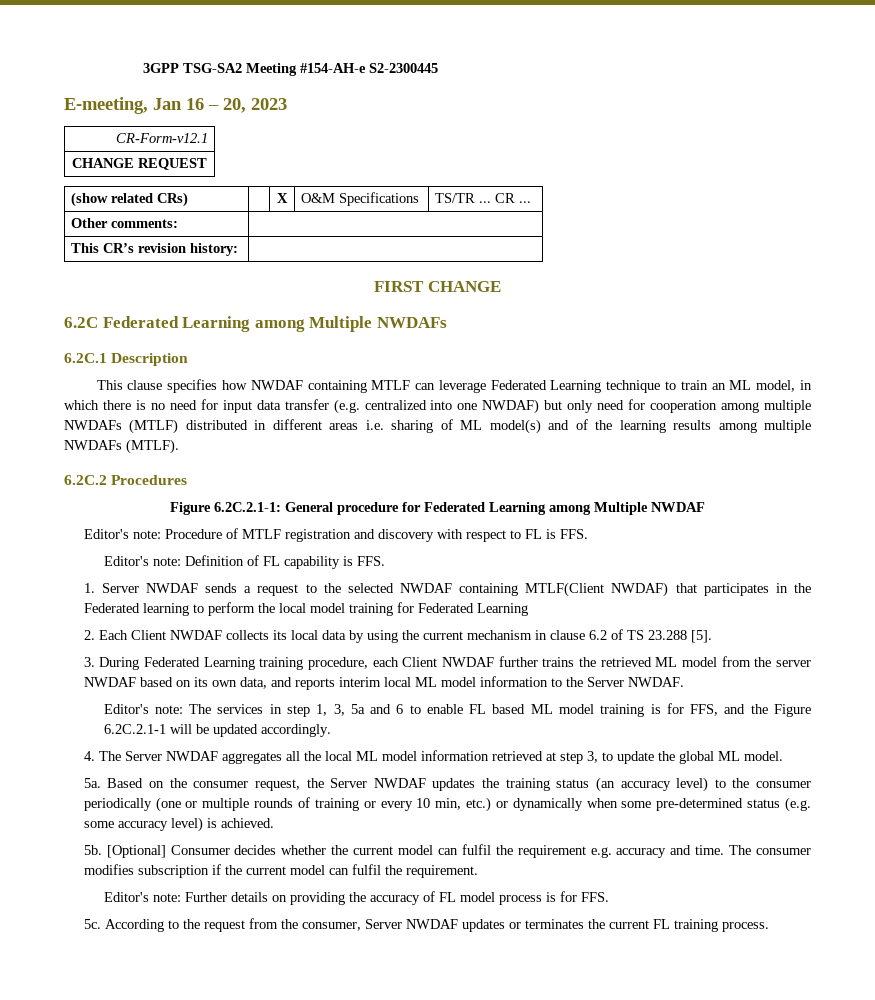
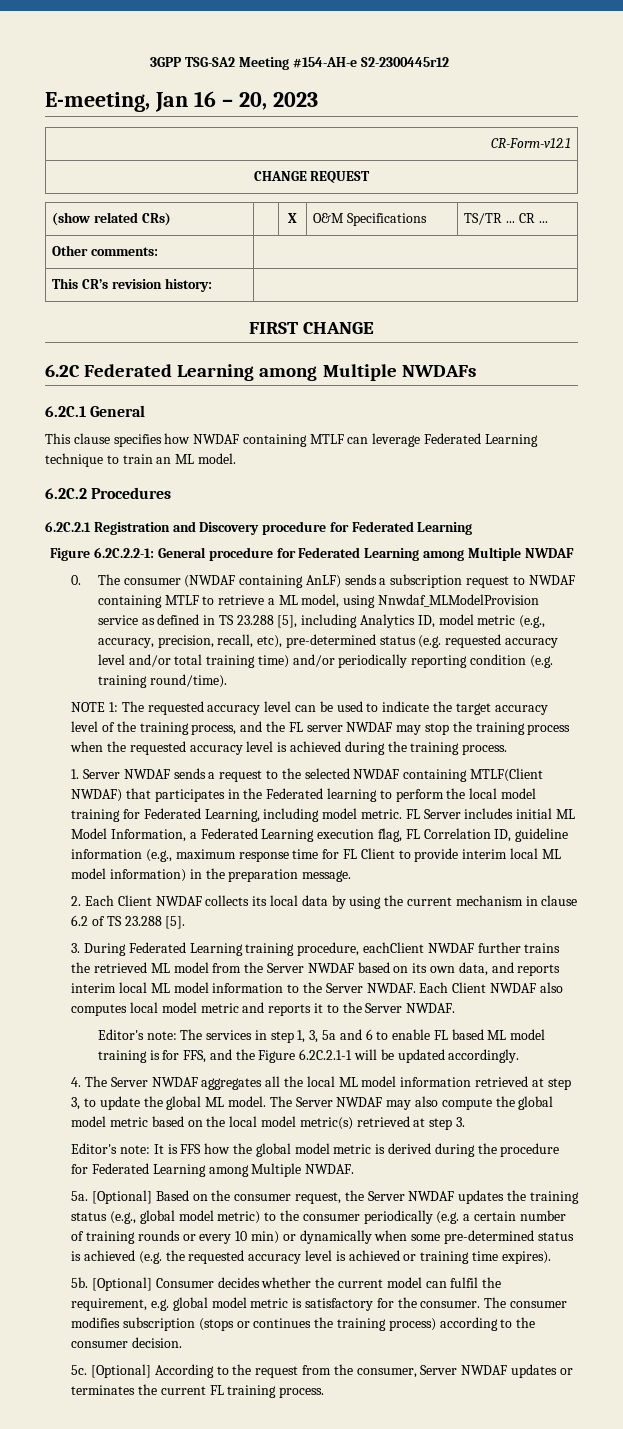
[369,63,439,73] S2-2300445 -> [360,57,449,67] S2-2300445r12
[111,353,189,366] Description -> [90,405,146,417] General
[756,380,812,392] [64,399,812,414] [64,419,812,434] [64,439,179,454] [64,475,188,485] [170,502,281,515] model, in which there is no need for input data transfer (e.g. centralized into one NWDAF) but only need for cooperation among multiple NWDAFs (MTLF) distributed in different areas i.e. sharing of ML model(s) and of the learning results among multiple NWDAFs (MTLF). // 6.2C.2 Procedures // Figure 6.2C.2.1-1: -> [197,453,236,464] [45,487,172,499] [45,521,473,535] [50,547,155,561] model. // 6.2C.2 Procedures // 6.2C.2.1 Registration and Discovery procedure for Federated Learning // Figure 6.2C.2.2-1:
[83,528,588,542] [103,555,385,569] Editor's note: Procedure of MTLF registration and discovery with respect to FL is FFS. // Editor's note: Definition of FL capability is FFS. -> [71,574,575,588] [97,594,539,608] [97,614,546,628] [97,634,558,648] [97,654,553,668] [97,674,227,688] [71,701,548,715] [71,721,571,735] [70,741,508,755] 0. The consumer (NWDAF containing AnLF) sends a subscription request to NWDAF containing MTLF to retrieve a ML model, using Nnwdaf_MLModelProvision service as defined in TS 23.288 [5], including Analytics ID, model metric (e.g., accuracy, precision, recall, etc), pre-determined status (e.g. requested accuracy level and/or total training time) and/or periodically reporting condition (e.g. training round/time). // NOTE 1: The requested accuracy level can be used to indicate the target accuracy level of the training process, and the FL server NWDAF may stop the training process when the requested accuracy level is achieved during the training process.
[476,603,528,616] Learning -> [204,808,575,822] [71,828,569,842] [71,848,561,862] [71,868,352,882] Learning, including model metric. FL Server includes initial ML Model Information, a Federated Learning execution flag, FL Correlation ID, guideline information (e.g., maximum response time for FL Client to provide interim local ML model information) in the preparation message.
[372,657,438,667] each Client -> [363,942,425,953] eachClient
[775,660,811,667] server -> [267,963,305,973] Server
(684, 682) none -> [419,982,563,993] [71,1002,456,1016] Each Client NWDAF also computes local model metric and reports it to the Server NWDAF.
(783, 756) none -> [269,1096,554,1110] [71,1116,465,1130] [71,1143,560,1157] [71,1163,355,1177] The Server NWDAF may also compute the global model metric based on the local model metric(s) retrieved at step 3. // Editor's note: It is FFS how the global model metric is derived during the procedure for Federated Learning among Multiple NWDAF.
(101, 783) none -> [92,1190,153,1204] [Optional]
[595,777,811,792] [83,797,294,812] (an accuracy level) to the consumer periodically (one or multiple rounds -> [110,1210,566,1224] (e.g., global model metric) to the consumer periodically (e.g. a certain number
(359, 804) none -> [137,1230,180,1241] rounds
[435,797,492,812] min, etc.) -> [251,1231,280,1244] min)
[785,797,812,812] [83,817,274,832] (e.g. some accuracy level) is achieved. -> [71,1250,551,1264] is achieved (e.g. the requested accuracy level is achieved or training time expires).
[517,845,811,858] [83,864,478,878] [103,891,609,905] requirement e.g. accuracy and time. The consumer modifies subscription if the current model can fulfil the requirement. // Editor's note: Further details on providing the accuracy of FL model process is for FFS. -> [71,1297,567,1311] [71,1317,536,1331] [71,1337,183,1348] requirement, e.g. global model metric is satisfactory for the consumer. The consumer modifies subscription (stops or continues the training process) according to the consumer decision.
(101, 924) none -> [91,1364,152,1378] [Optional]

